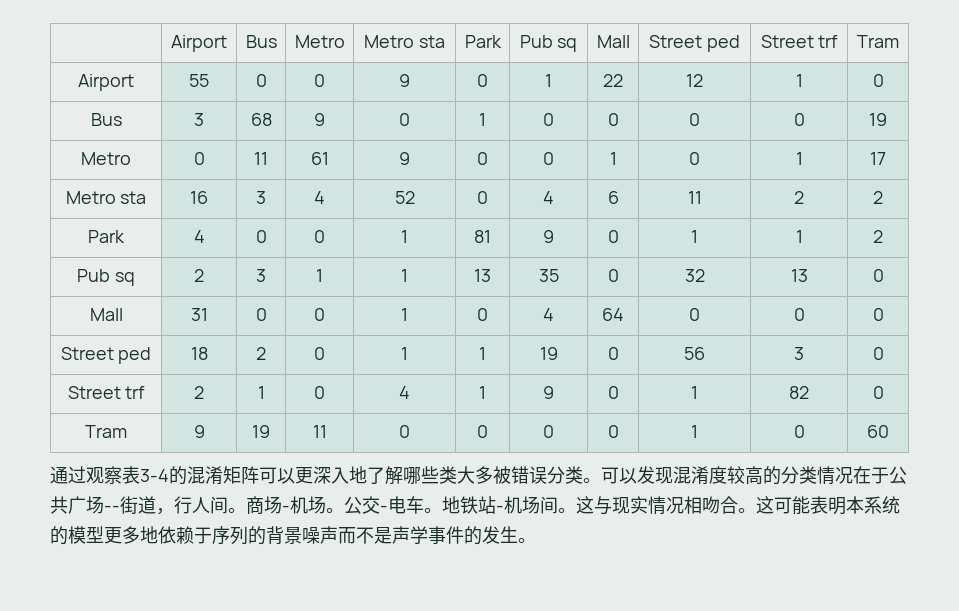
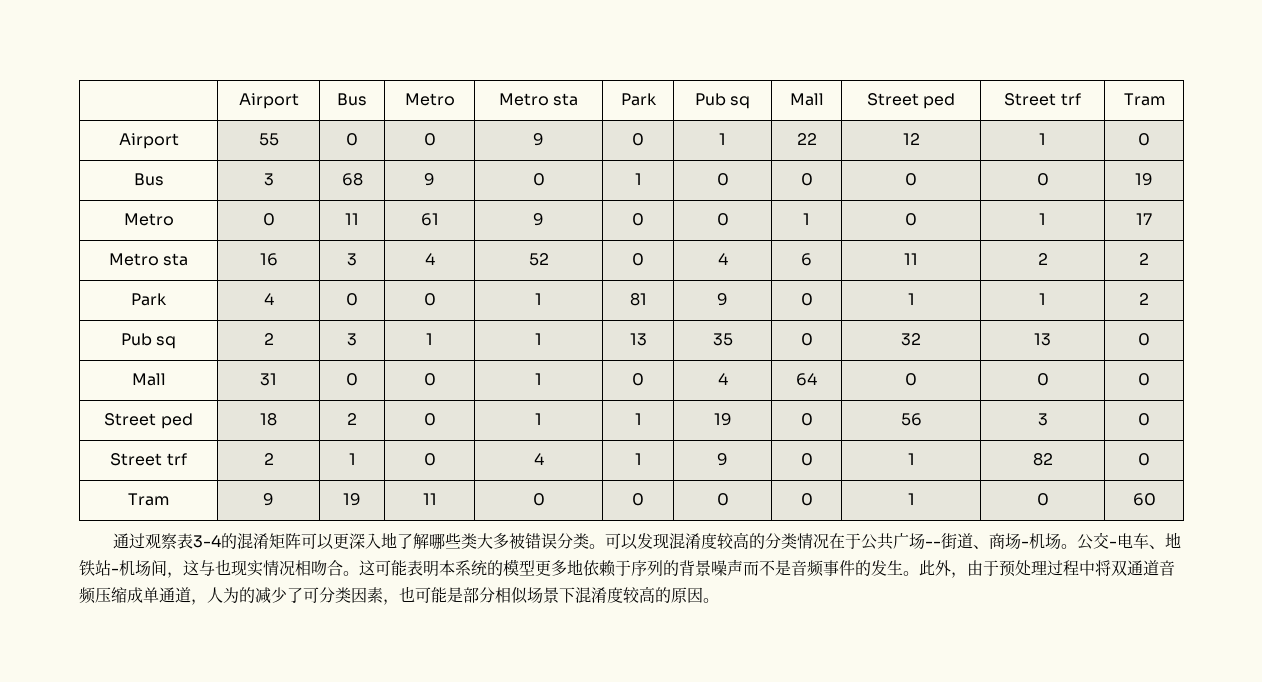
[156,496,246,515] ，行人间。 -> [972,545,989,549] 、
[424,508,442,513] 。 -> [1148,545,1165,549] 、
[558,496,612,515] 。这与 -> [167,559,231,578] ，这与也
[392,526,428,544] 声学 -> [791,560,824,577] 音频
(536, 540) none -> [919,560,1175,578] [79,586,719,605] 此外，由于预处理过程中将双通道音频压缩成单通道，人为的减少了可分类因素，也可能是部分相似场景下混淆度较高的原因。

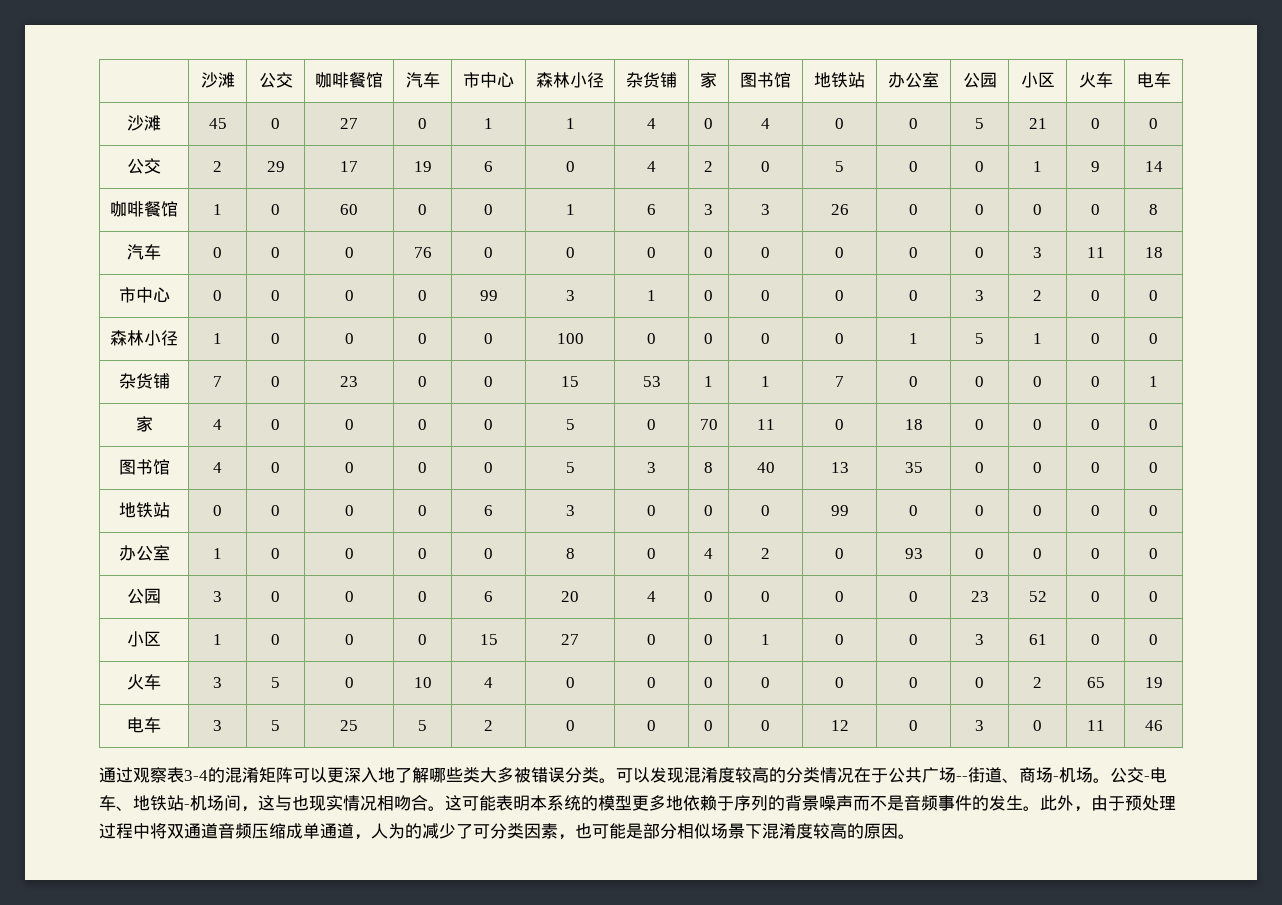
[238,93,299,109] [337,93,367,106] [404,93,455,106] [498,93,579,106] [620,93,657,106] [694,93,751,109] [789,93,824,106] [866,93,956,109] [1004,93,1081,106] [1123,93,1165,106] [118,133,179,149] [258,133,279,146] [346,133,358,146] [423,133,436,146] [533,133,544,146] [632,133,644,146] [719,133,726,145] [796,133,817,145] [902,133,920,145] [1039,133,1046,145] [1138,133,1150,146] [133,173,164,186] [263,173,274,186] [341,173,363,186] [424,173,435,186] [532,173,545,186] [634,173,642,185] [716,173,729,186] [800,173,813,186] [905,173,917,186] [1036,173,1049,186] [1135,173,1153,186] [123,213,174,226] [262,213,275,226] [345,213,359,225] [420,213,439,226] [533,213,544,226] [632,213,644,226] [716,213,729,226] [803,213,810,225] [905,213,917,226] [1039,213,1046,225] [1136,213,1152,225] [108,253,189,266] [259,253,278,266] [347,253,357,266] [424,253,435,265] [528,253,549,266] [632,253,644,266] [717,253,728,265] [801,253,812,266] [904,253,918,265] [1037,253,1048,265] [1139,253,1149,265] [131,293,167,306] [263,293,274,305] [346,293,358,306] [423,293,436,306] [535,293,542,305] [629,293,647,306] [717,293,728,306] [800,293,813,306] [907,293,915,305] [1039,293,1046,305] [1139,293,1149,305] [120,333,177,349] [263,333,274,345] [347,333,357,346] [426,333,433,345] [535,333,542,345] [629,333,647,346] [712,333,733,346] [800,333,813,346] [901,333,921,346] [1034,333,1051,346] [1138,333,1150,346] [131,373,166,386] [260,373,277,386] [346,373,358,386] [423,373,436,386] [535,373,542,385] [632,373,644,386] [717,373,728,385] [796,373,817,386] [905,373,917,386] [1036,373,1049,386] [1138,373,1150,386] [104,413,193,429] [260,413,277,426] [347,413,357,425] [423,413,436,426] [535,413,542,425] [634,413,642,425] [713,413,732,426] [800,413,813,426] [900,413,922,426] [1037,413,1048,426] [1138,413,1150,426] [110,453,187,466] [263,453,274,465] [348,453,356,465] [423,453,436,466] [533,453,544,465] [634,453,642,465] [717,453,728,466] [800,453,813,466] [907,453,915,465] [1032,453,1053,466] [1138,453,1150,466] [128,493,169,506] [263,493,274,506] [343,493,361,506] [422,493,437,505] [532,493,545,506] [632,493,644,506] [716,493,729,506] [800,493,813,506] [907,493,915,505] [1036,493,1049,506] [1132,493,1156,506] | Airport | Bus | Metro | Metro sta | Park | Pub sq | Mall | Street ped | Street trf | Tram // Airport | 55 | 0 | 0 | 9 | 0 | 1 | 22 | 12 | 1 | 0 // Bus | 3 | 68 | 9 | 0 | 1 | 0 | 0 | 0 | 0 | 19 // Metro | 0 | 11 | 61 | 9 | 0 | 0 | 1 | 0 | 1 | 17 // Metro sta | 16 | 3 | 4 | 52 | 0 | 4 | 6 | 11 | 2 | 2 // Park | 4 | 0 | 0 | 1 | 81 | 9 | 0 | 1 | 1 | 2 // Pub sq | 2 | 3 | 1 | 1 | 13 | 35 | 0 | 32 | 13 | 0 // Mall | 31 | 0 | 0 | 1 | 0 | 4 | 64 | 0 | 0 | 0 // Street ped | 18 | 2 | 0 | 1 | 1 | 19 | 0 | 56 | 3 | 0 // Street trf | 2 | 1 | 0 | 4 | 1 | 9 | 0 | 1 | 82 | 0 // Tram | 9 | 19 | 11 | 0 | 0 | 0 | 0 | 1 | 0 | 60 -> [200,72,235,88] [258,72,293,88] [315,72,384,88] [405,72,440,88] [463,72,514,88] [536,72,604,88] [626,72,677,88] [700,72,717,88] [740,72,791,88] [814,72,865,88] [888,72,939,88] [962,72,997,88] [1020,72,1055,88] [1078,72,1113,88] [1136,72,1171,88] [127,115,161,131] [208,118,227,129] [271,118,280,129] [340,118,358,129] [418,118,427,129] [484,118,493,129] [565,118,575,129] [647,118,656,129] [704,118,713,129] [761,118,770,129] [835,118,844,129] [909,118,918,129] [975,118,984,129] [1028,118,1047,129] [1091,118,1100,129] [1149,118,1158,129] [127,158,161,174] [213,161,222,172] [266,161,285,172] [340,161,358,172] [413,161,432,172] [484,161,493,172] [565,161,575,172] [647,161,656,172] [704,161,713,172] [761,161,770,172] [835,161,844,172] [909,161,918,172] [975,161,984,172] [1033,161,1042,172] [1091,161,1100,172] [1144,161,1163,172] [110,201,178,217] [213,204,222,215] [271,204,280,215] [340,204,358,215] [418,204,427,215] [484,204,493,215] [565,204,575,215] [647,204,656,215] [704,204,713,215] [761,204,770,215] [830,204,849,215] [909,204,918,215] [975,204,984,215] [1033,204,1042,215] [1091,204,1100,215] [1149,204,1158,215] [127,244,161,260] [213,247,222,258] [271,247,280,258] [344,247,354,258] [413,247,432,258] [484,247,493,258] [565,247,575,258] [647,247,656,258] [704,247,713,258] [761,247,770,258] [835,247,844,258] [909,247,918,258] [975,247,984,258] [1033,247,1042,258] [1086,247,1105,258] [1144,247,1163,258] [118,287,170,303] [213,290,222,301] [271,290,280,301] [344,290,354,301] [418,290,427,301] [479,290,498,301] [565,290,575,301] [647,290,656,301] [704,290,713,301] [761,290,770,301] [835,290,844,301] [909,290,918,301] [975,290,984,301] [1033,290,1042,301] [1091,290,1100,301] [1149,290,1158,301] [110,330,178,346] [213,333,222,344] [271,333,280,344] [344,333,354,344] [418,333,427,344] [484,333,493,344] [556,333,584,344] [647,333,656,344] [704,333,713,344] [761,333,770,344] [835,333,844,344] [909,333,918,344] [975,333,984,344] [1033,333,1042,344] [1091,333,1100,344] [1149,333,1158,344] [118,373,170,389] [213,376,222,387] [271,376,280,387] [340,376,358,387] [418,376,427,387] [484,376,493,387] [561,376,579,387] [642,376,661,387] [704,376,713,387] [761,376,770,387] [835,376,844,387] [909,376,918,387] [975,376,984,387] [1033,376,1042,387] [1091,376,1100,387] [1149,376,1158,387] [135,416,153,432] [213,419,222,430] [271,419,280,430] [344,419,354,430] [418,419,427,430] [484,419,493,430] [565,419,575,430] [647,419,656,430] [699,419,718,430] [756,419,775,430] [835,419,844,430] [904,419,923,430] [975,419,984,430] [1033,419,1042,430] [1091,419,1100,430] [1149,419,1158,430] [118,459,170,475] [213,462,222,473] [271,462,280,473] [344,462,354,473] [418,462,427,473] [484,462,493,473] [565,462,575,473] [647,462,656,473] [704,462,713,473] [756,462,775,473] [830,462,849,473] [904,462,923,473] [975,462,984,473] [1033,462,1042,473] [1091,462,1100,473] [1149,462,1158,473] [118,502,170,518] [213,505,222,516] [271,505,280,516] [344,505,354,516] [418,505,427,516] [484,505,493,516] [565,505,575,516] [647,505,656,516] [704,505,713,516] [761,505,770,516] [830,505,849,516] [909,505,918,516] [975,505,984,516] [1033,505,1042,516] [1091,505,1100,516] [1149,505,1158,516] [118,545,170,561] [213,548,222,559] [271,548,280,559] [344,548,354,559] [418,548,427,559] [484,548,493,559] [565,548,575,559] [647,548,656,559] [704,548,713,559] [761,548,770,559] [835,548,844,559] [904,548,923,559] [975,548,984,559] [1033,548,1042,559] [1091,548,1100,559] [1149,548,1158,559] [127,588,161,604] [213,591,222,602] [271,591,280,602] [344,591,354,602] [418,591,427,602] [484,591,493,602] [561,591,579,602] [647,591,656,602] [704,591,713,602] [761,591,770,602] [835,591,844,602] [909,591,918,602] [970,591,989,602] [1028,591,1047,602] [1091,591,1100,602] [1149,591,1158,602] [127,631,161,647] [213,634,222,645] [271,634,280,645] [344,634,354,645] [418,634,427,645] [479,634,498,645] [561,634,579,645] [647,634,656,645] [704,634,713,645] [761,634,770,645] [835,634,844,645] [909,634,918,645] [975,634,984,645] [1028,634,1047,645] [1091,634,1100,645] [1149,634,1158,645] [127,674,161,690] [213,677,222,688] [271,677,280,688] [344,677,354,688] [413,677,432,688] [484,677,493,688] [565,677,575,688] [647,677,656,688] [704,677,713,688] [761,677,770,688] [835,677,844,688] [909,677,918,688] [975,677,984,688] [1033,677,1042,688] [1086,677,1105,688] [1144,677,1163,688] [127,717,161,733] [213,720,222,731] [271,720,280,731] [340,720,358,731] [418,720,427,731] [484,720,493,731] [565,720,575,731] [647,720,656,731] [704,720,713,731] [761,720,770,731] [830,720,849,731] [909,720,918,731] [975,720,984,731] [1033,720,1042,731] [1086,720,1105,731] [1144,720,1163,731] | 沙滩 | 公交 | 咖啡餐馆 | 汽车 | 市中心 | 森林小径 | 杂货铺 | 家 | 图书馆 | 地铁站 | 办公室 | 公园 | 小区 | 火车 | 电车 // 沙滩 | 45 | 0 | 27 | 0 | 1 | 1 | 4 | 0 | 4 | 0 | 0 | 5 | 21 | 0 | 0 // 公交 | 2 | 29 | 17 | 19 | 6 | 0 | 4 | 2 | 0 | 5 | 0 | 0 | 1 | 9 | 14 // 咖啡餐馆 | 1 | 0 | 60 | 0 | 0 | 1 | 6 | 3 | 3 | 26 | 0 | 0 | 0 | 0 | 8 // 汽车 | 0 | 0 | 0 | 76 | 0 | 0 | 0 | 0 | 0 | 0 | 0 | 0 | 3 | 11 | 18 // 市中心 | 0 | 0 | 0 | 0 | 99 | 3 | 1 | 0 | 0 | 0 | 0 | 3 | 2 | 0 | 0 // 森林小径 | 1 | 0 | 0 | 0 | 0 | 100 | 0 | 0 | 0 | 0 | 1 | 5 | 1 | 0 | 0 // 杂货铺 | 7 | 0 | 23 | 0 | 0 | 15 | 53 | 1 | 1 | 7 | 0 | 0 | 0 | 0 | 1 // 家 | 4 | 0 | 0 | 0 | 0 | 5 | 0 | 70 | 11 | 0 | 18 | 0 | 0 | 0 | 0 // 图书馆 | 4 | 0 | 0 | 0 | 0 | 5 | 3 | 8 | 40 | 13 | 35 | 0 | 0 | 0 | 0 // 地铁站 | 0 | 0 | 0 | 0 | 6 | 3 | 0 | 0 | 0 | 99 | 0 | 0 | 0 | 0 | 0 // 办公室 | 1 | 0 | 0 | 0 | 0 | 8 | 0 | 4 | 2 | 0 | 93 | 0 | 0 | 0 | 0 // 公园 | 3 | 0 | 0 | 0 | 6 | 20 | 4 | 0 | 0 | 0 | 0 | 23 | 52 | 0 | 0 // 小区 | 1 | 0 | 0 | 0 | 15 | 27 | 0 | 0 | 1 | 0 | 0 | 3 | 61 | 0 | 0 // 火车 | 3 | 5 | 0 | 10 | 4 | 0 | 0 | 0 | 0 | 0 | 0 | 0 | 2 | 65 | 19 // 电车 | 3 | 5 | 25 | 5 | 2 | 0 | 0 | 0 | 0 | 12 | 0 | 3 | 0 | 11 | 46

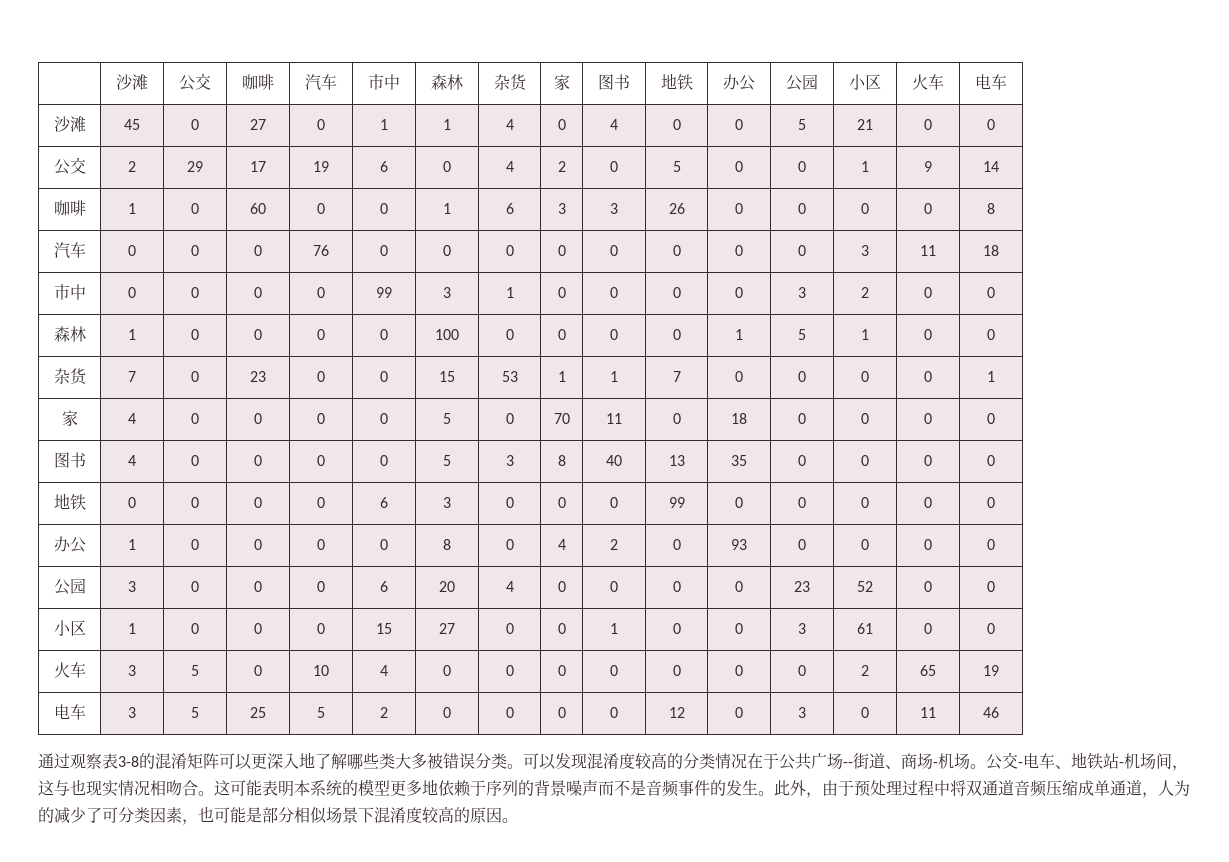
[349,72,384,88] 餐馆 -> (274, 82) none
[497,72,514,88] [536,72,604,88] [626,72,677,88] 心 | 森林小径 | 杂货铺 -> [431,74,463,90] [493,74,527,91] | 森林 | 杂货
[774,72,791,88] [814,72,865,88] [888,72,939,88] 馆 | 地铁站 | 办公室 -> [660,73,693,90] [723,74,755,91] | 地铁 | 办公
[144,201,178,217] 餐馆 -> (86, 208) none
[152,287,170,303] 心 -> (86, 292) none
[144,330,178,346] 小径 -> (86, 334) none
[152,373,170,389] 铺 -> (87, 376) none
[152,459,170,475] 馆 -> (86, 460) none
[152,502,170,518] 站 -> (86, 502) none
[152,545,170,561] 室 -> (86, 545) none
[184,770,208,781] 3-4 -> [118,756,139,767] 3-8

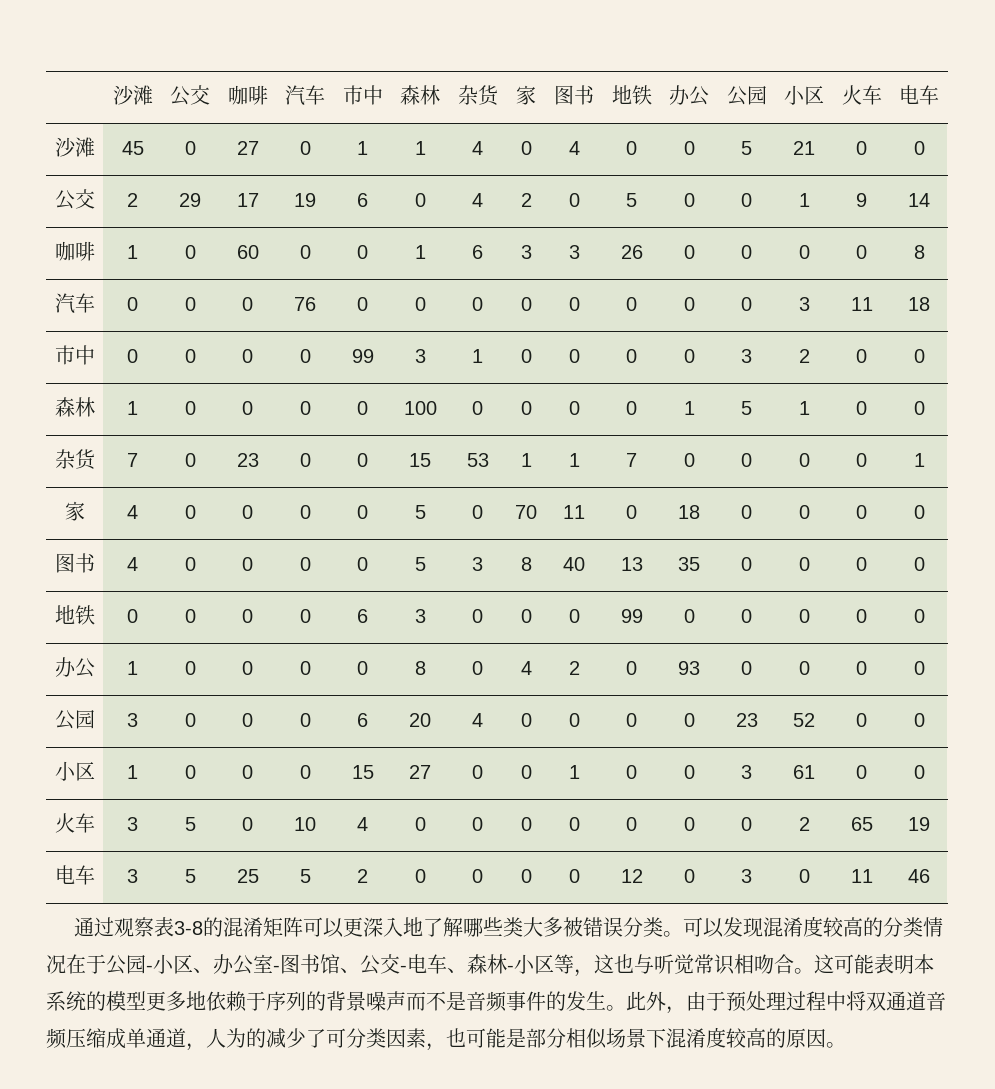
[795,752,1188,771] [38,779,150,797] 共广场--街道、商场-机场。公交-电车、地铁站-机场间，这与也现实情况 -> [126,954,735,977] 园-小区、办公室-图书馆、公交-电车、森林-小区等，这也与听觉常识

